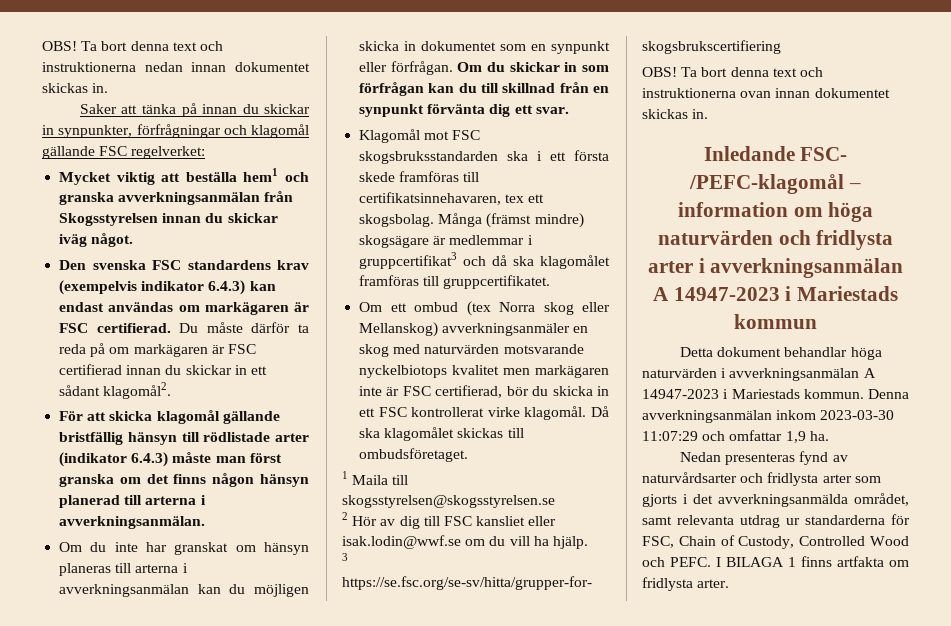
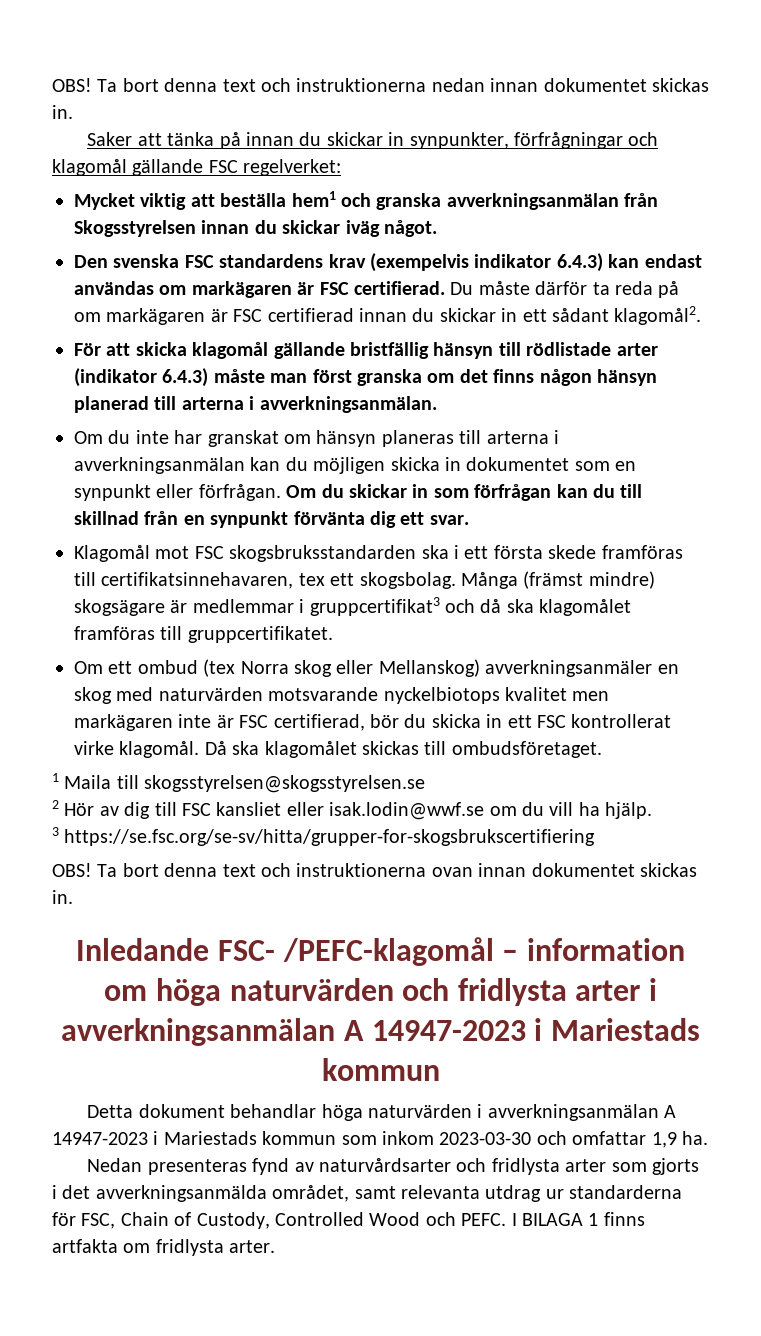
[803,389,909,399] [642,410,772,423] kommun. Denna avverkningsanmälan -> [262,1131,377,1145] kommun som
[642,431,698,441] 11:07:29 -> (532, 1138) none

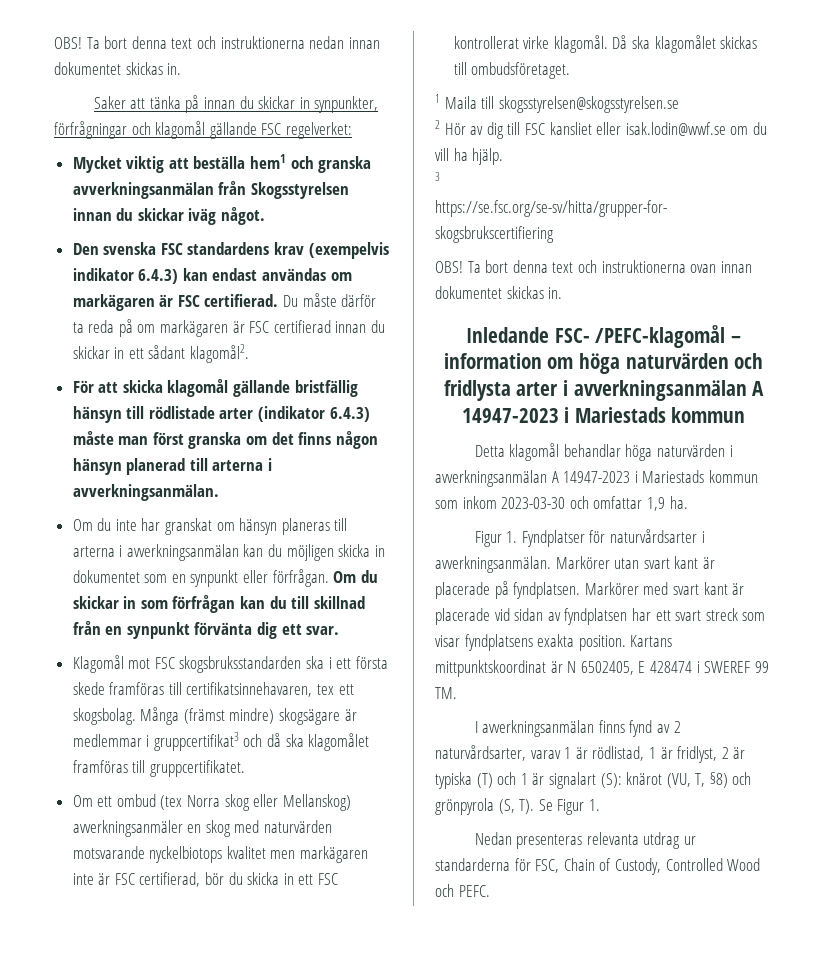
[138,1104,225,1118] dokument -> [509,443,560,461] klagomål
[87,1158,700,1175] [52,1185,396,1202] Nedan presenteras fynd av naturvårdsarter och fridlysta arter som gjorts i det avverkningsanmälda området, samt -> [474,529,705,547] [435,556,715,573] [435,581,745,599] [435,608,766,625] [435,634,673,651] [435,660,769,677] [435,687,457,699] [474,720,681,737] [435,745,746,763] [435,772,752,789] [435,798,600,815] [474,832,583,849] Figur 1. Fyndplatser för naturvårdsarter i avverkningsanmälan. Markörer utan svart kant är placerade på fyndplatsen. Markörer med svart kant är placerade vid sidan av fyndplatsen har ett svart streck som visar fyndplatsens exakta position. Kartans mittpunktskoordinat är N 6502405, E 428474 i SWEREF 99 TM. // I avverkningsanmälan finns fynd av 2 naturvårdsarter, varav 1 är rödlistad, 1 är fridlyst, 2 är typiska (T) och 1 är signalart (S): knärot (VU, T, §8) och grönpyrola (S, T). Se Figur 1. // Nedan presenteras
[511,1212,645,1226] [52,1239,276,1256] I BILAGA 1 finns artfakta om fridlysta arter. -> (490, 891) none

